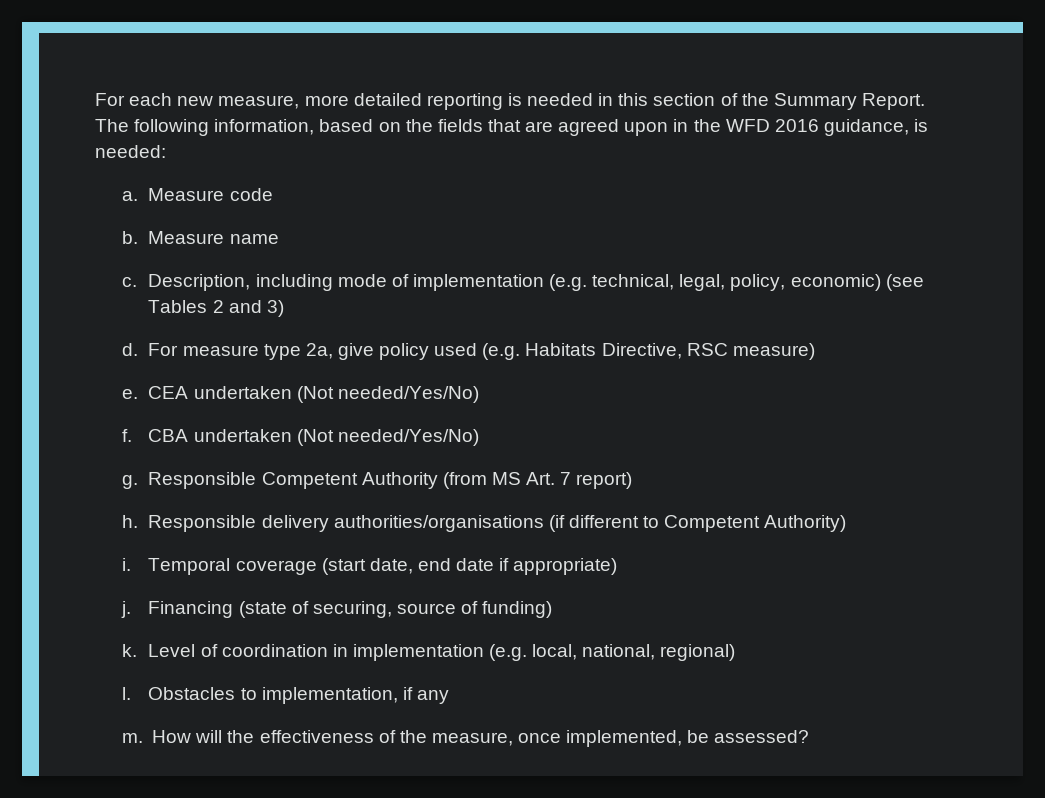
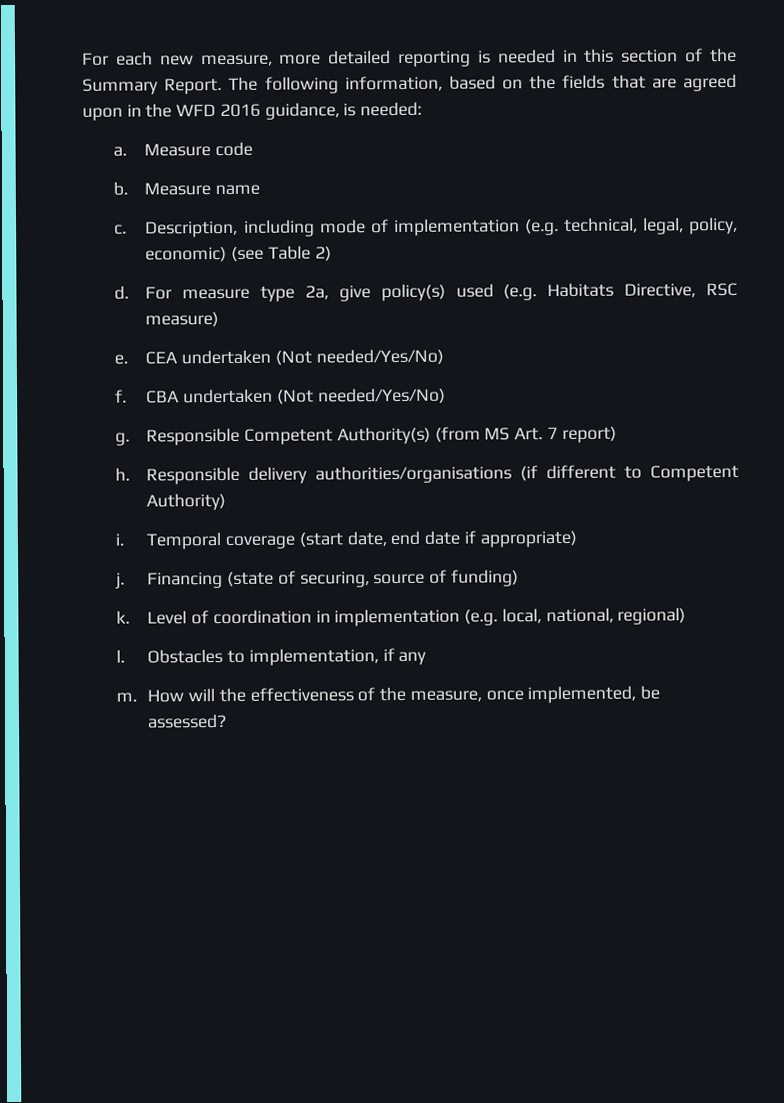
[148,300,284,317] Tables 2 and 3) -> [267,245,332,262] Table 2)
[379,343,430,360] policy -> [380,283,446,302] policy(s)
[361,472,438,489] Authority -> [336,426,431,445] Authority(s)

